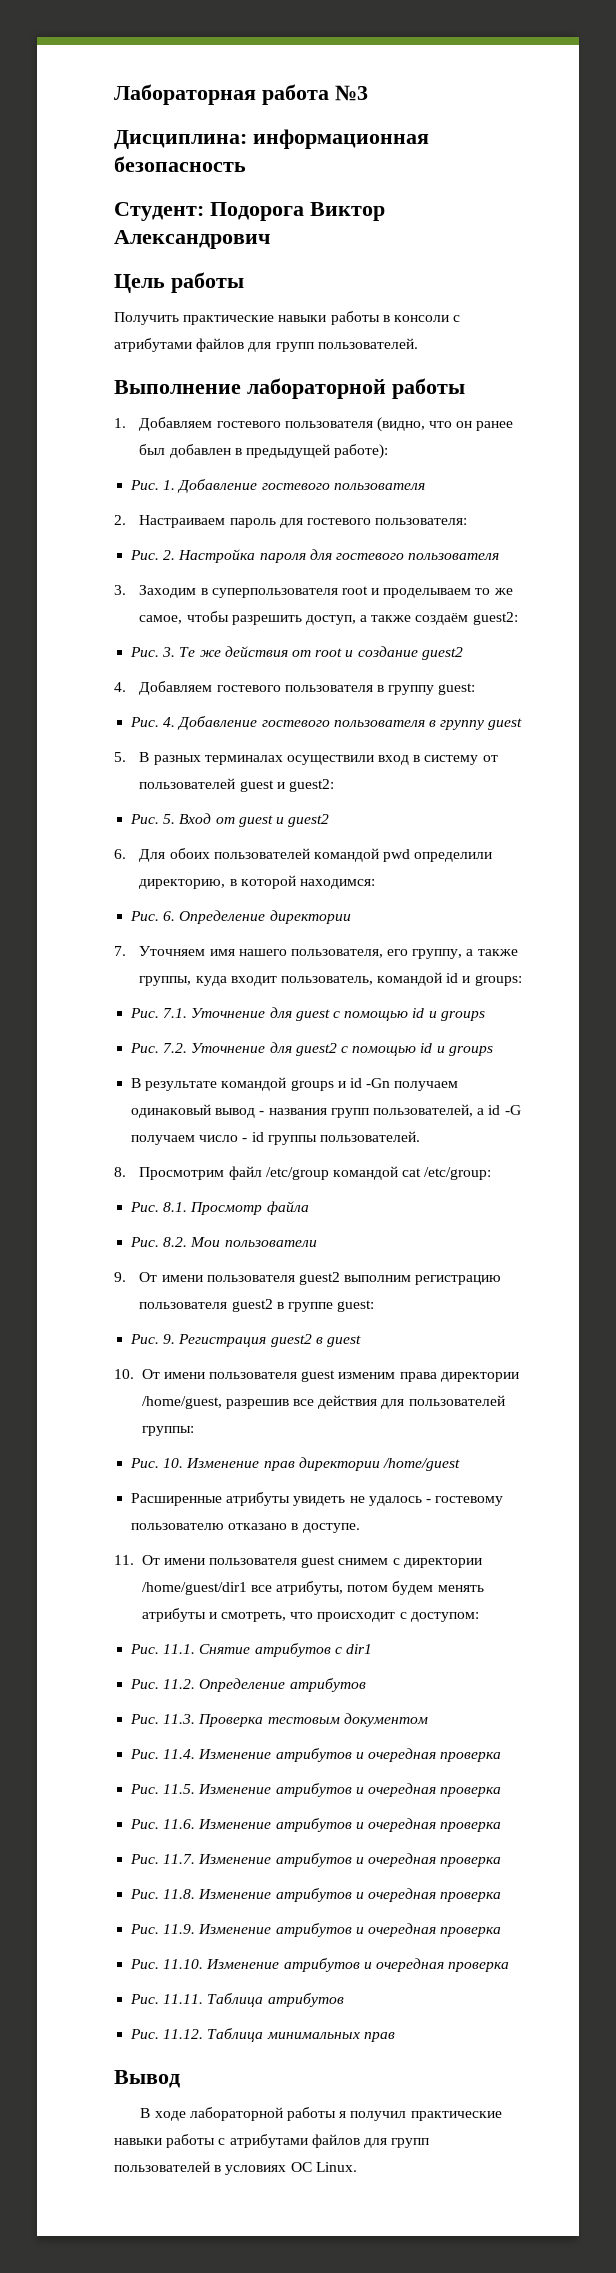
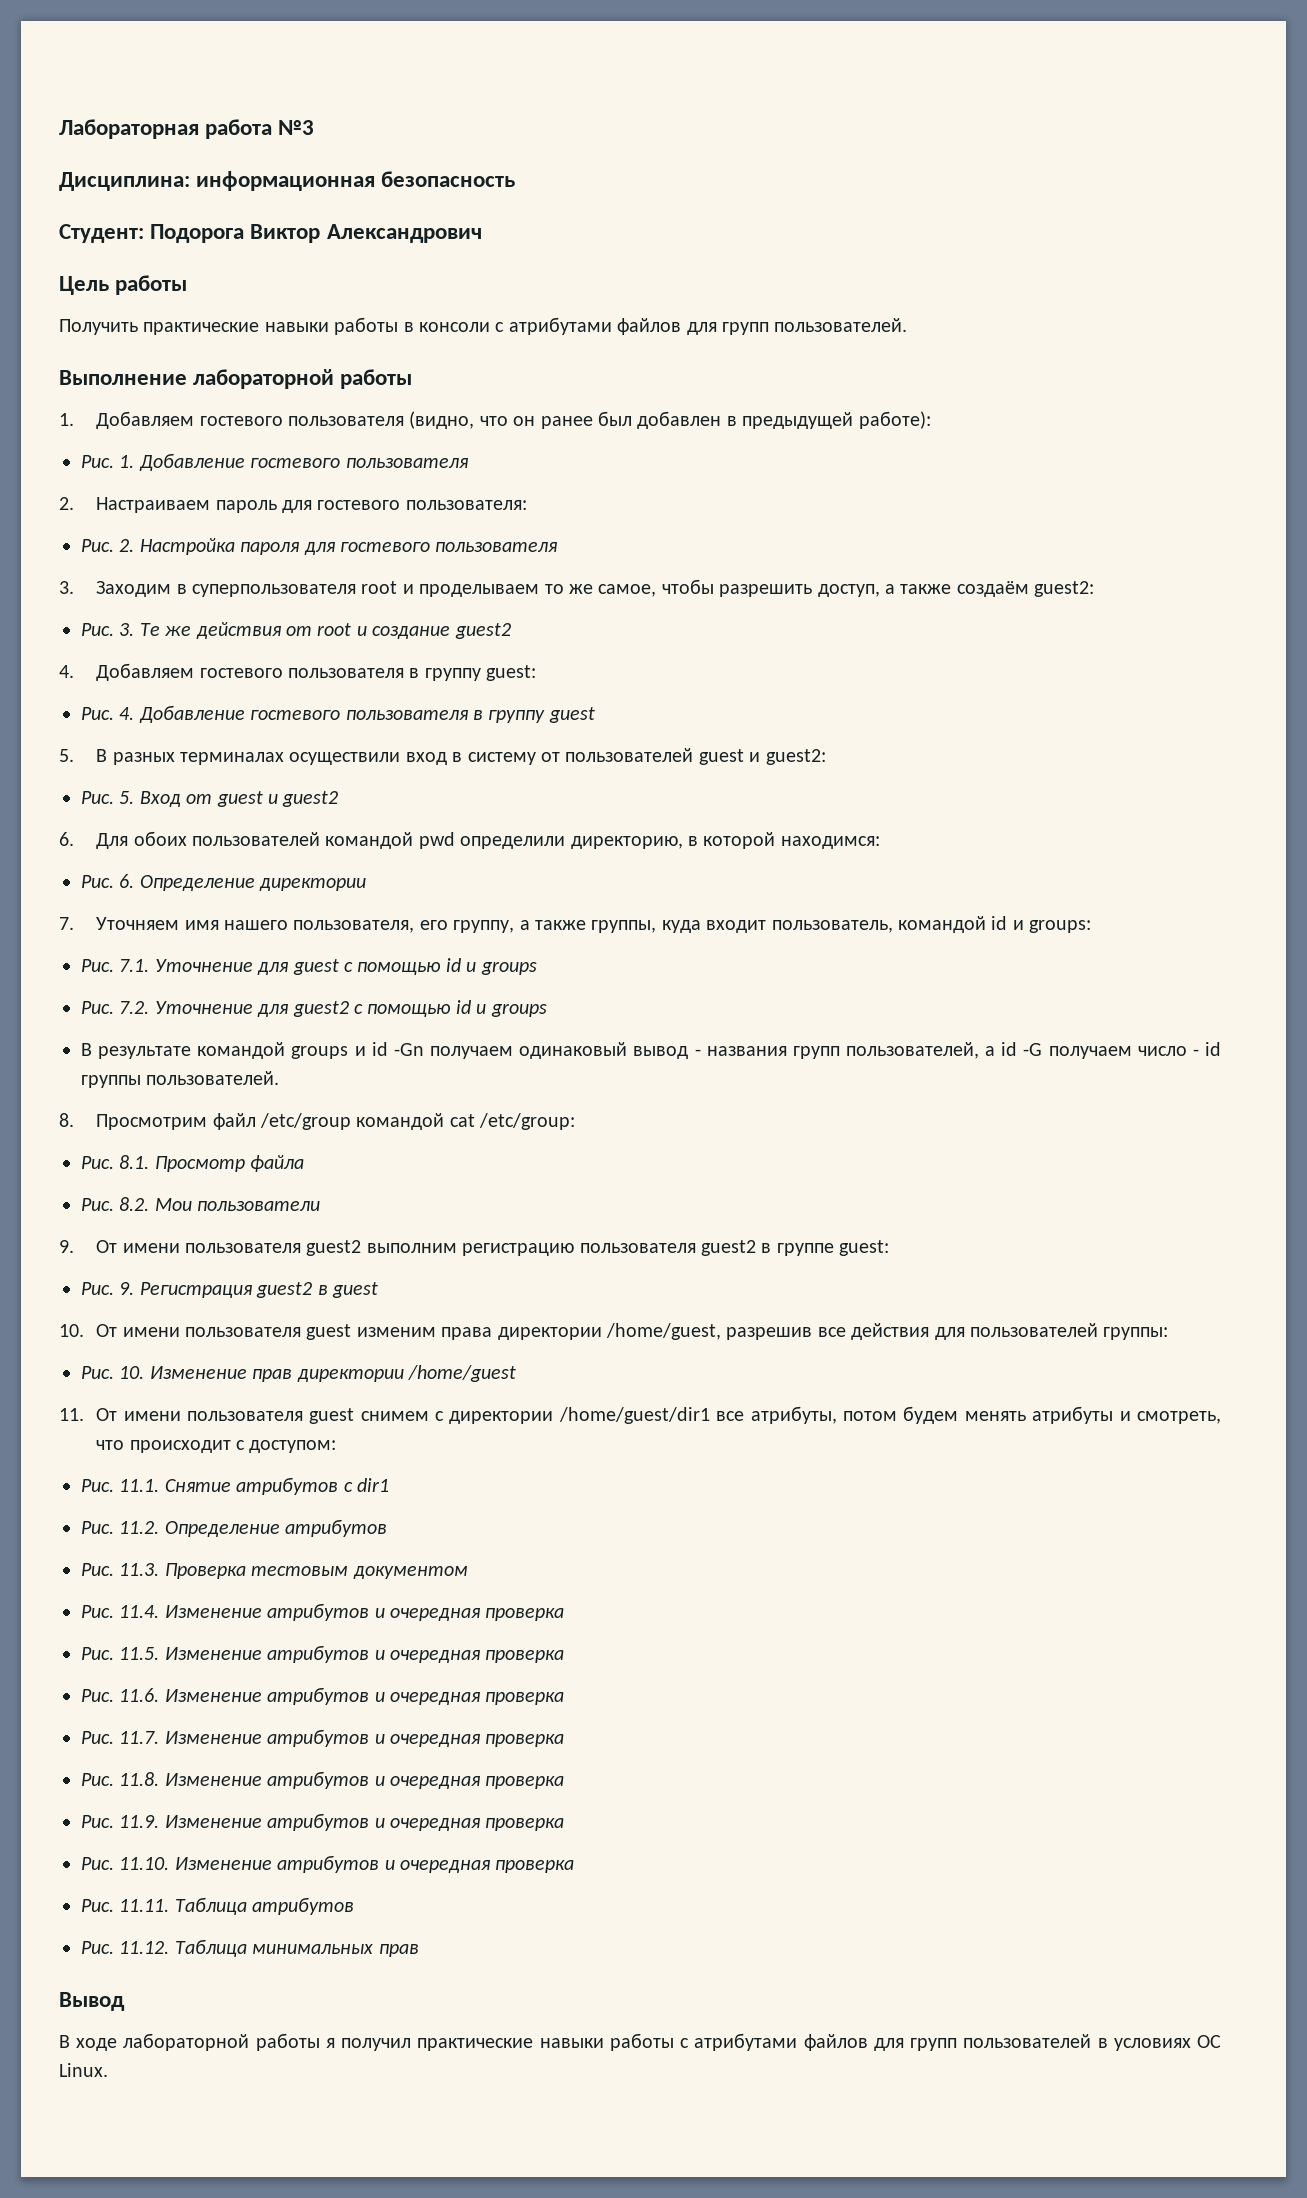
[131,1492,504,1506] [131,1523,360,1533] // Расширенные атрибуты увидеть не удалось - гостевому пользователю отказано в доступе. -> (516, 1373) none

